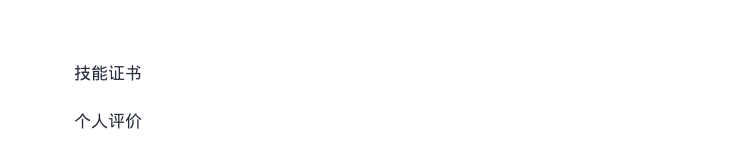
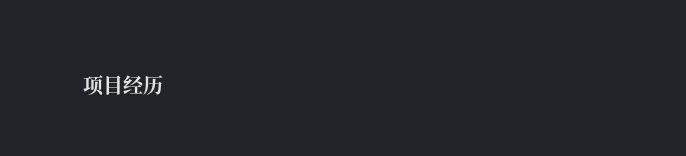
[74,65,142,81] [74,113,142,129] 技能证书 // 个人评价 -> [83,75,163,96] 项目经历

